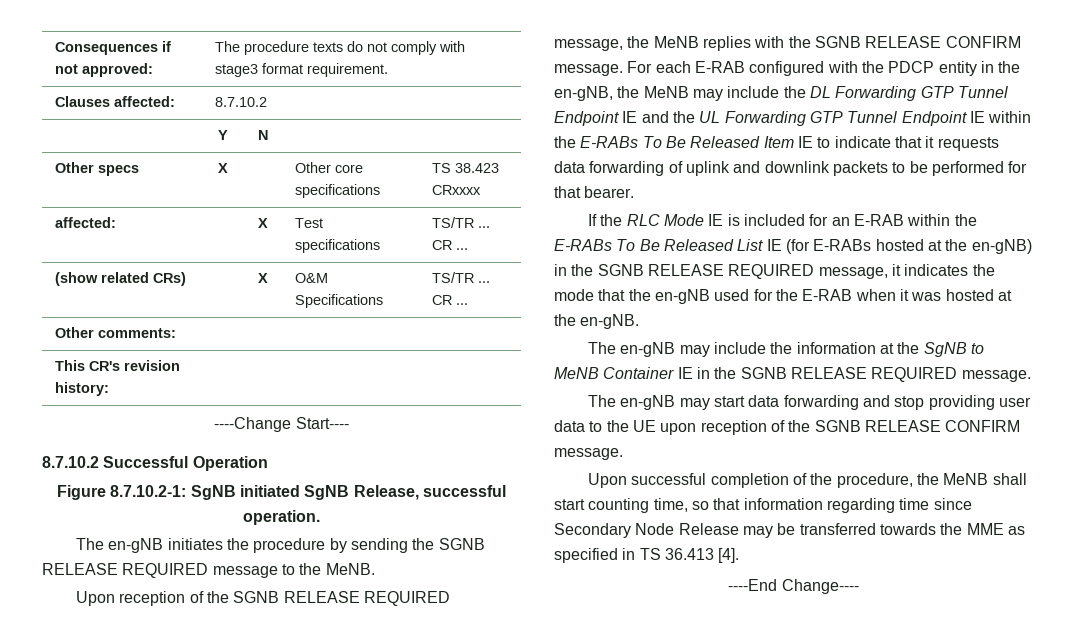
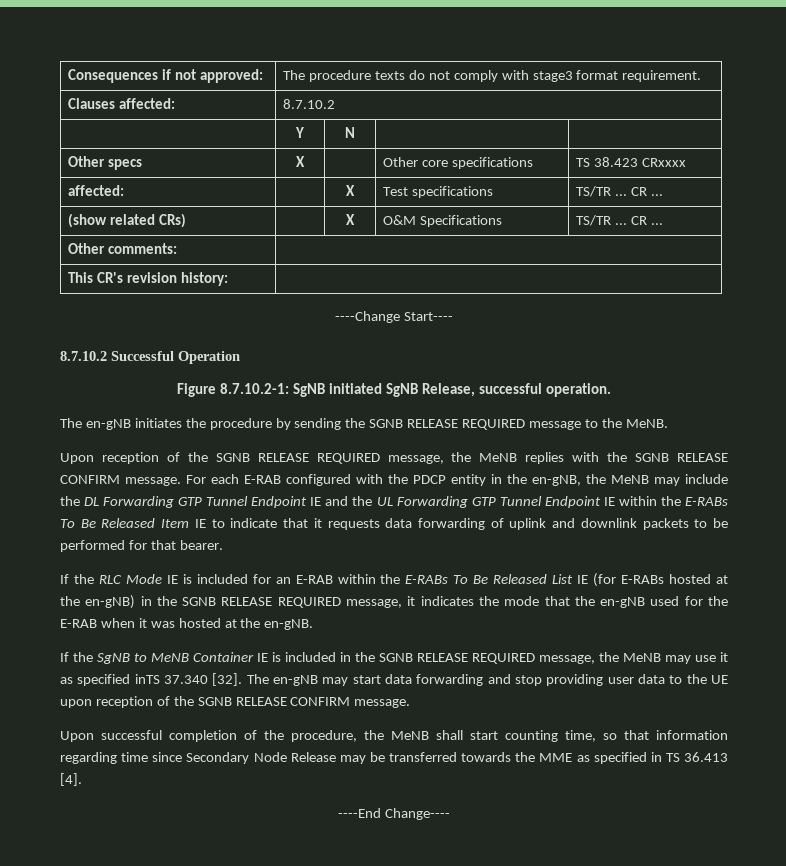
[588,342,895,357] The en-gNB may include the information at -> [60,652,69,662] If
[696,367,1031,382] in the SGNB RELEASE REQUIRED message. // -> [272,652,728,664] [60,673,243,686] is included in the SGNB RELEASE REQUIRED message, the MeNB may use it as specified inTS 37.340 [32].

